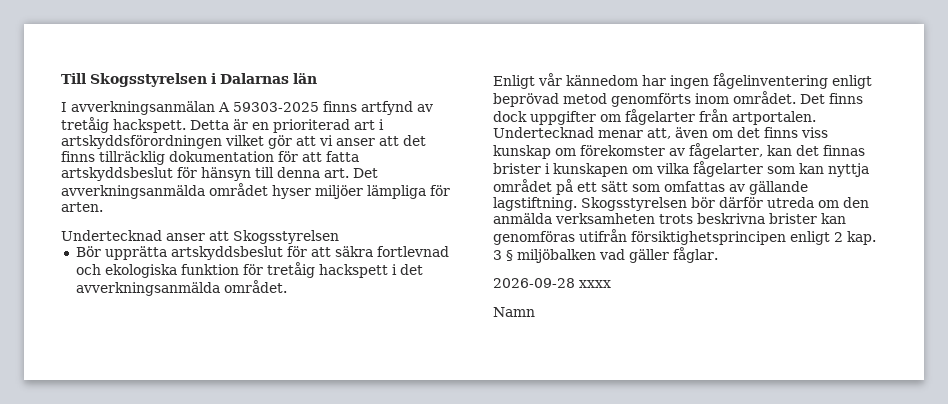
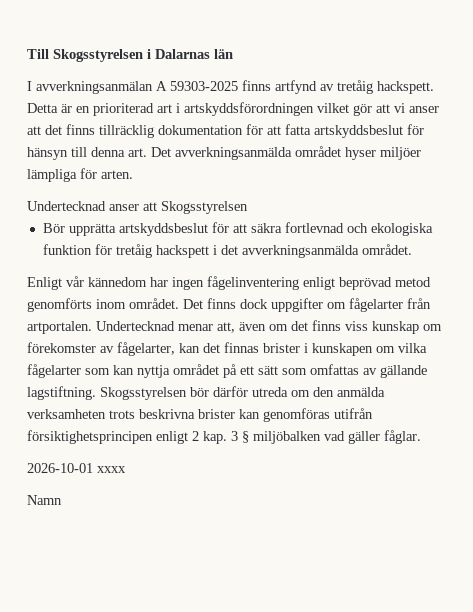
[493,278,575,288] 2026-09-28 -> [27,463,93,473] 2026-10-01

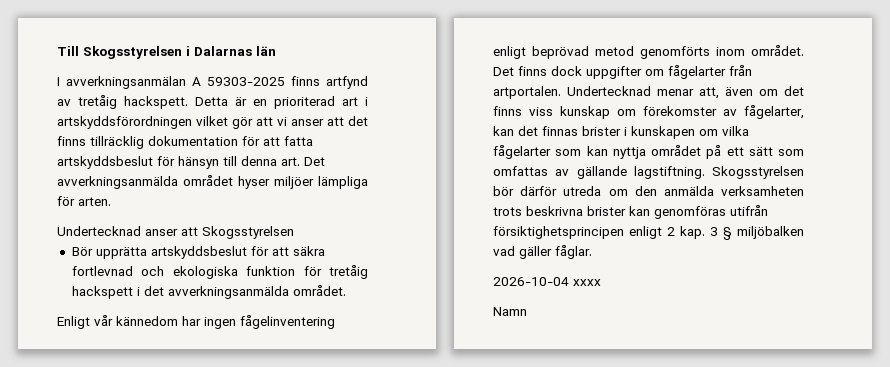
[27,463,93,473] 2026-10-01 -> [493,277,569,286] 2026-10-04

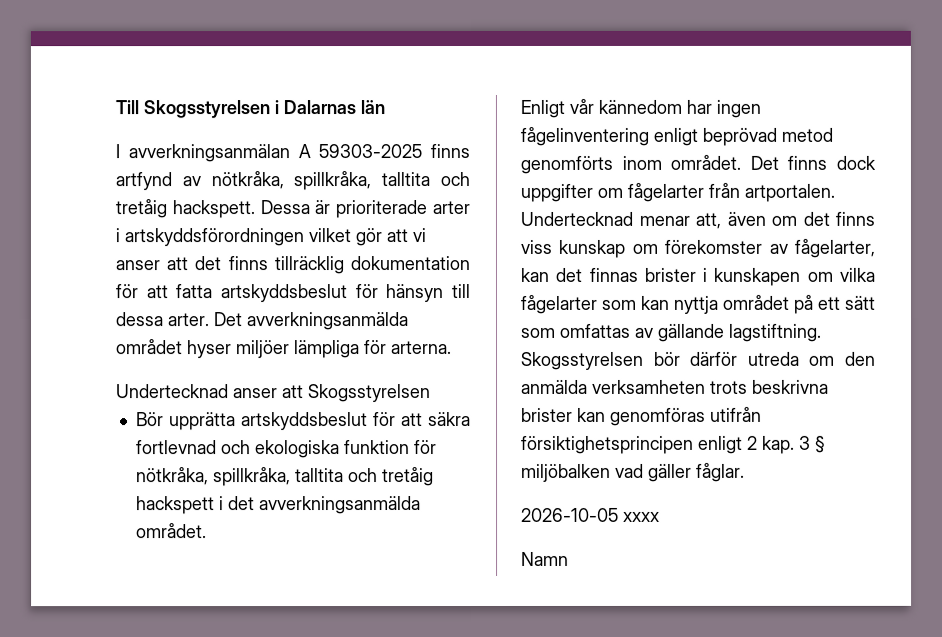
[78,95,358,109] tretåig hackspett. Detta är en prioriterad art -> [210,171,470,191] [115,199,471,219] nötkråka, spillkråka, talltita och tretåig hackspett. Dessa är prioriterade arter
[241,156,300,166] denna art. -> [115,312,210,327] dessa arter.
[78,197,111,206] arten. -> [391,341,452,355] arterna.
(322, 271) none -> [135,467,378,487] nötkråka, spillkråka, talltita och
[493,277,569,286] 2026-10-04 -> [521,507,619,522] 2026-10-05

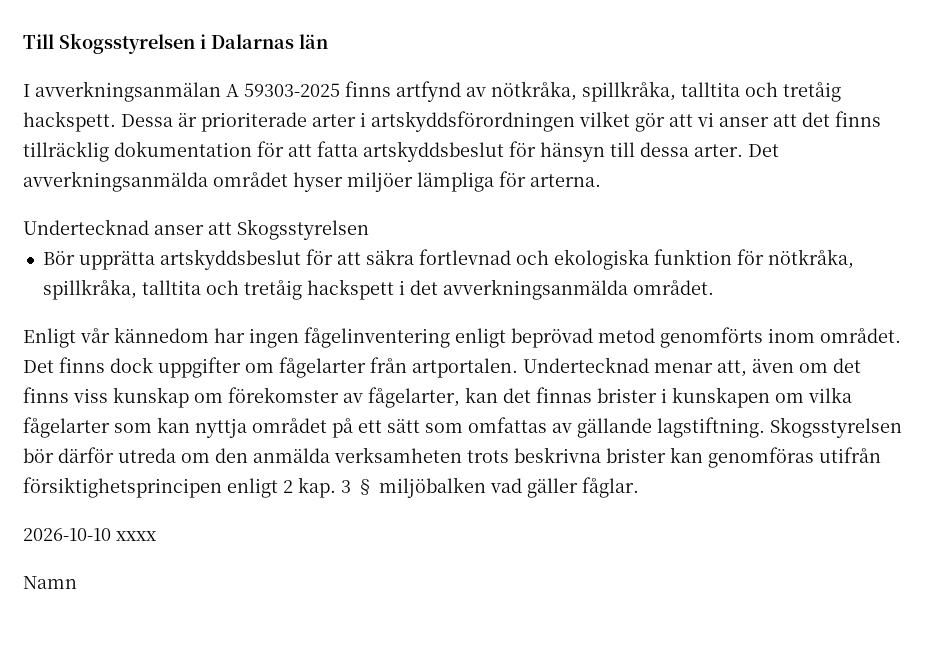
[521,507,619,522] 2026-10-05 -> [23,528,111,541] 2026-10-10

